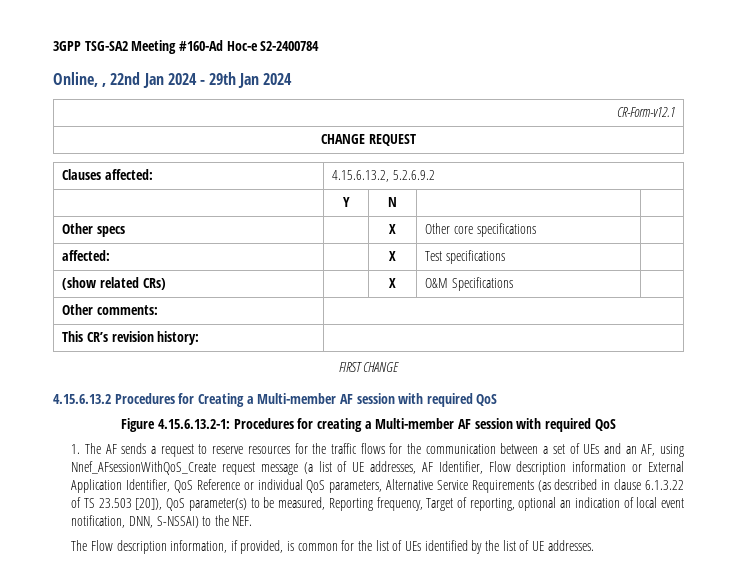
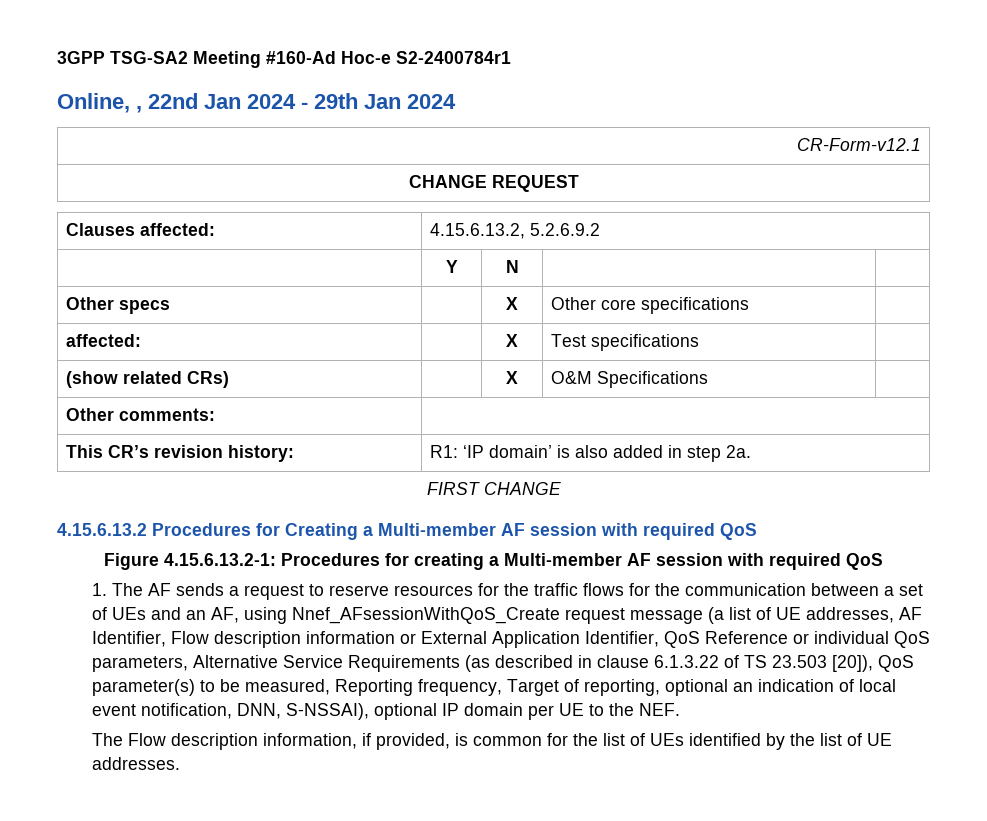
[260,41,320,51] S2-2400784 -> [396,51,511,64] S2-2400784r1
(200, 338) none -> [430,445,752,462] R1: ‘IP domain’ is also added in step 2a.
[156,516,199,528] S-NSSAI) -> [285,703,584,720] S-NSSAI), optional IP domain per UE

